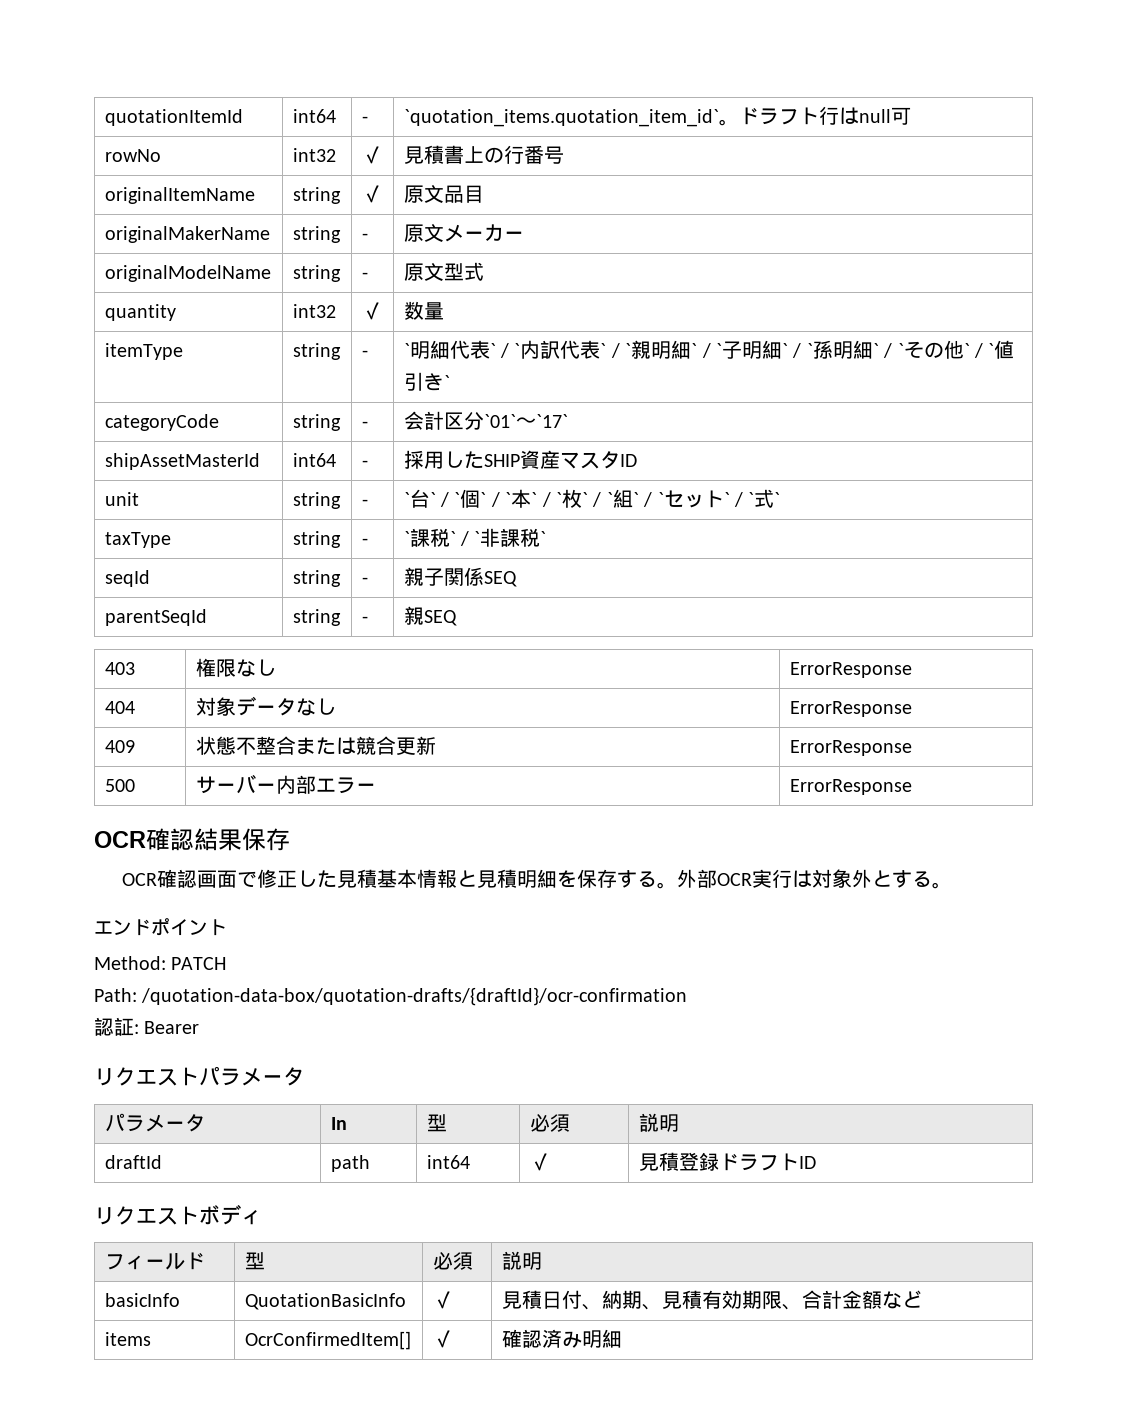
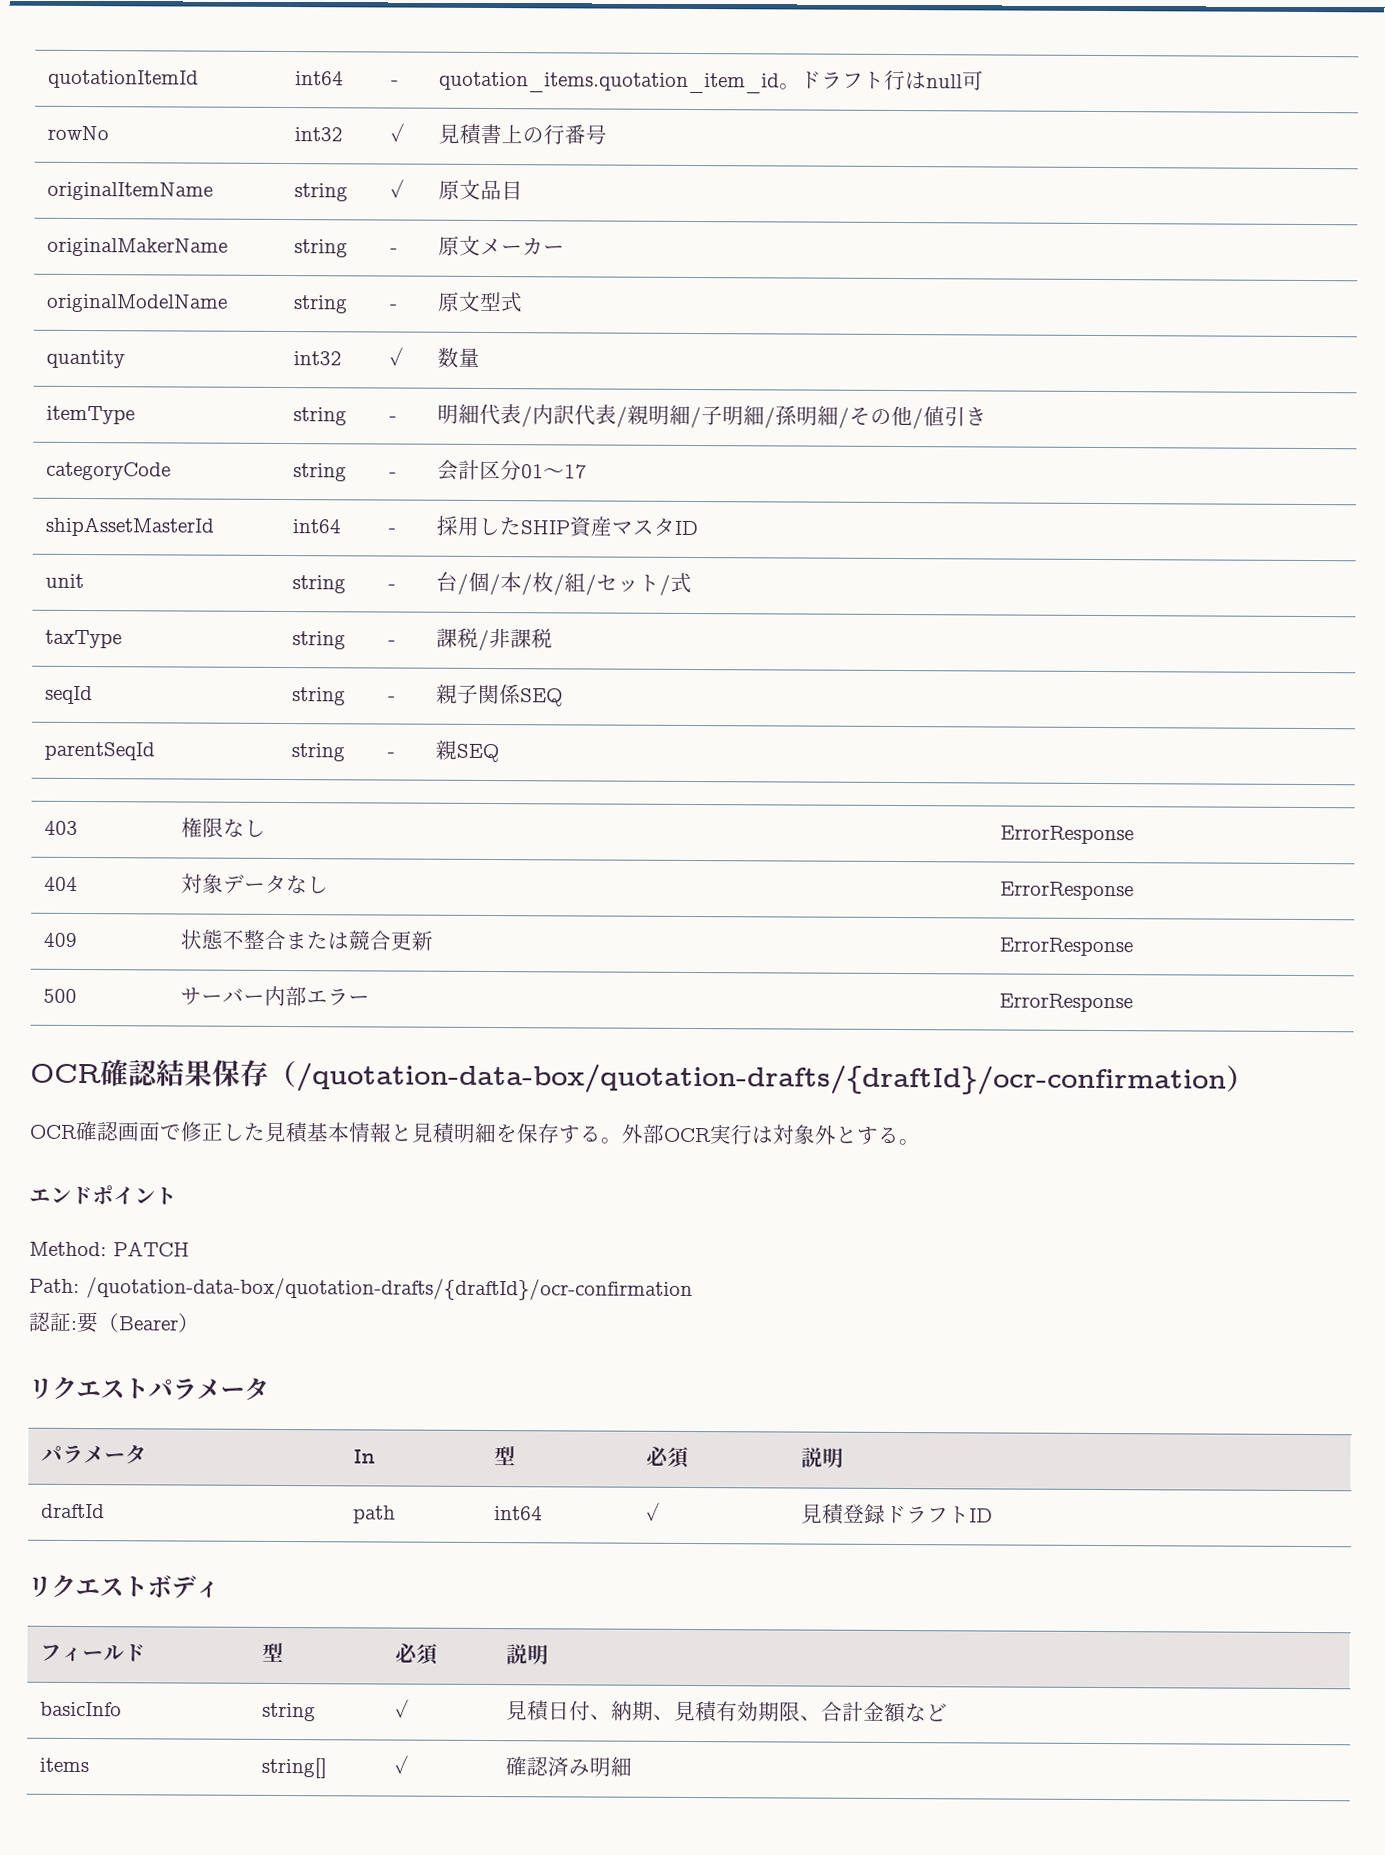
[403,109,719,127] `quotation_items.quotation_item_id` -> [438,71,780,94] quotation_items.quotation_item_id
[403,343,410,357] ` -> (397, 419) none
[489,340,995,359] ` / `内訳代表` / `親明細` / `子明細` / `孫明細` / `その他` / ` -> [520,404,924,430] /内訳代表/親明細/子明細/孫明細/その他/
[443,375,450,389] ` -> (987, 416) none
[483,414,568,428] `01`〜`17` -> [520,464,587,479] 01〜17
[403,489,781,508] `台` / `個` / `本` / `枚` / `組` / `セット` / `式` -> [435,571,692,596] 台/個/本/枚/組/セット/式
[403,528,481,547] `課税` / ` -> [435,627,490,652] 課税/
[540,531,547,545] ` -> (553, 638) none
(290, 839) none -> [268,1060,1255,1096] （/quotation-data-box/quotation-drafts/{draftId}/ocr-confirmation）
(139, 1029) none -> [77,1311,120,1334] 要（
(200, 1027) none -> [178,1312,200,1333] ）
[244,1293,406,1310] QuotationBasicInfo -> [261,1702,316,1722] string
[244,1331,411,1350] OcrConfirmedItem[] -> [260,1757,327,1779] string[]

